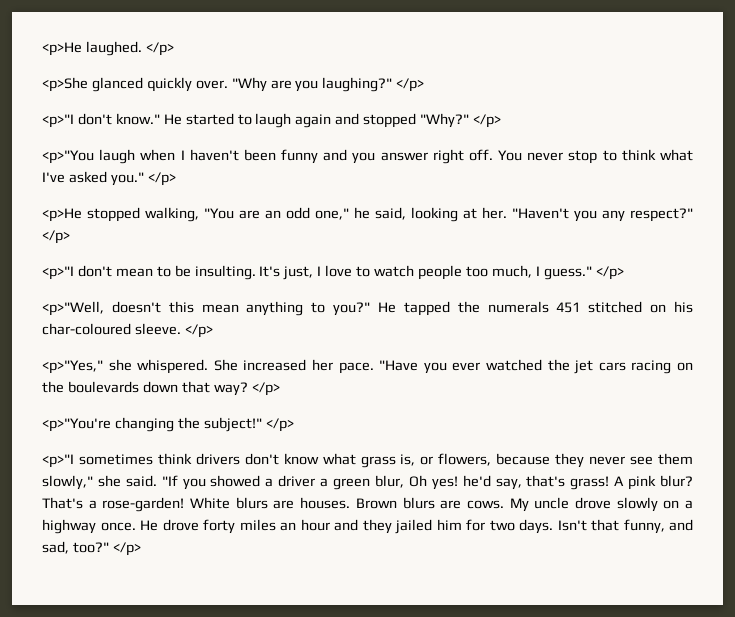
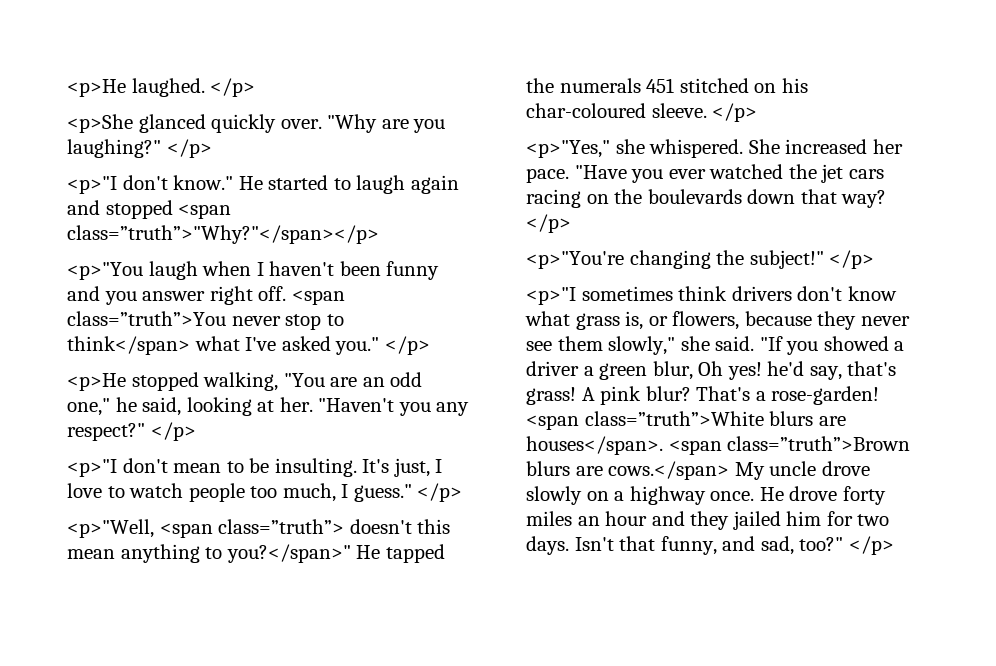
[420,113,502,128] "Why?" </p> -> [178,204,232,219] [67,225,379,244] <span class=”truth”>"Why?"</span></p>
[498,150,523,161] You -> [291,290,345,305] [67,311,226,326] <span class=”truth”>You
[621,149,656,161] think -> [67,336,190,355] think</span>
(104, 308) none -> [159,519,345,538] <span class=”truth”>
[333,302,371,316] you?" -> [226,544,351,563] you?</span>"
[190,497,504,509] White blurs are houses. Brown blurs are cows. -> [526,411,846,430] [526,436,911,455] [526,461,730,480] <span class=”truth”>White blurs are houses</span>. <span class=”truth”>Brown blurs are cows.</span>

